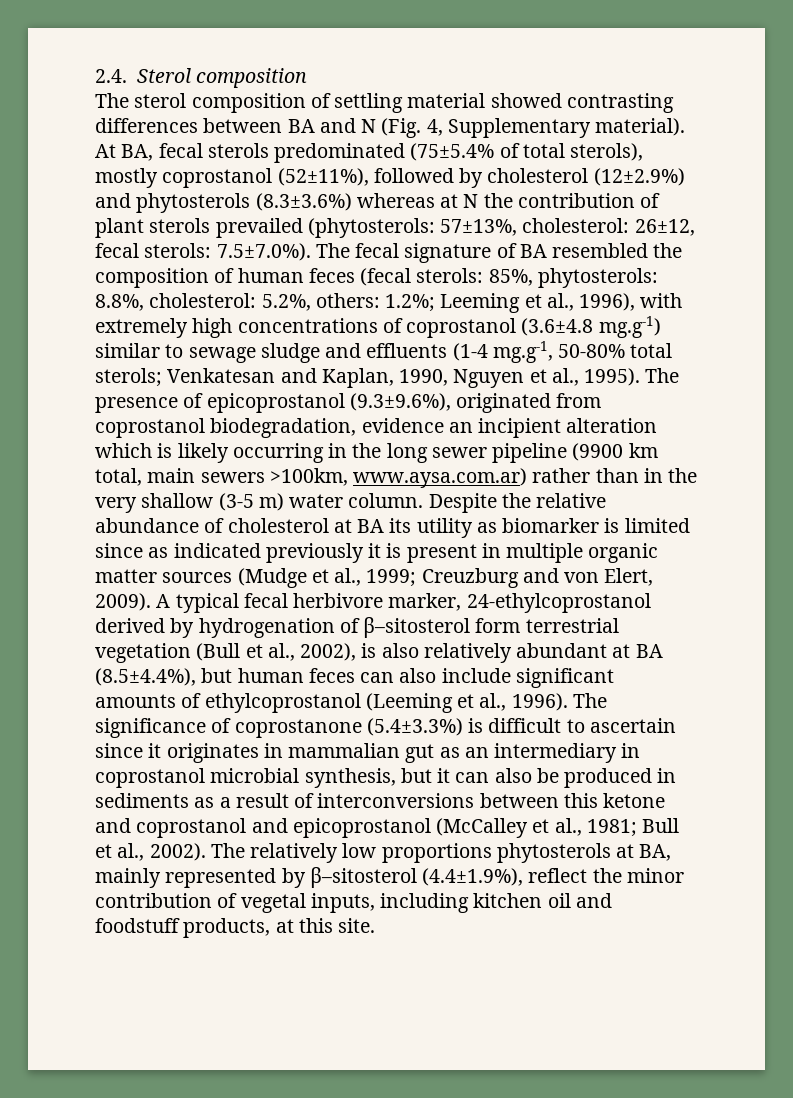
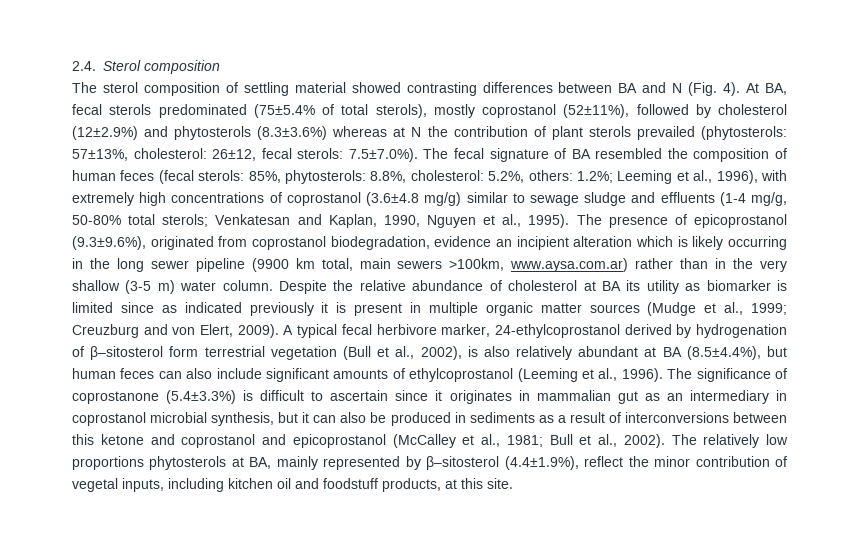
[426,118,686,138] 4, Supplementary material). -> [723,82,741,96] 4).
[598,316,661,338] mg.g-1) -> [424,192,462,206] mg/g)
[492,341,553,363] mg.g-1, -> [750,192,787,206] mg/g,

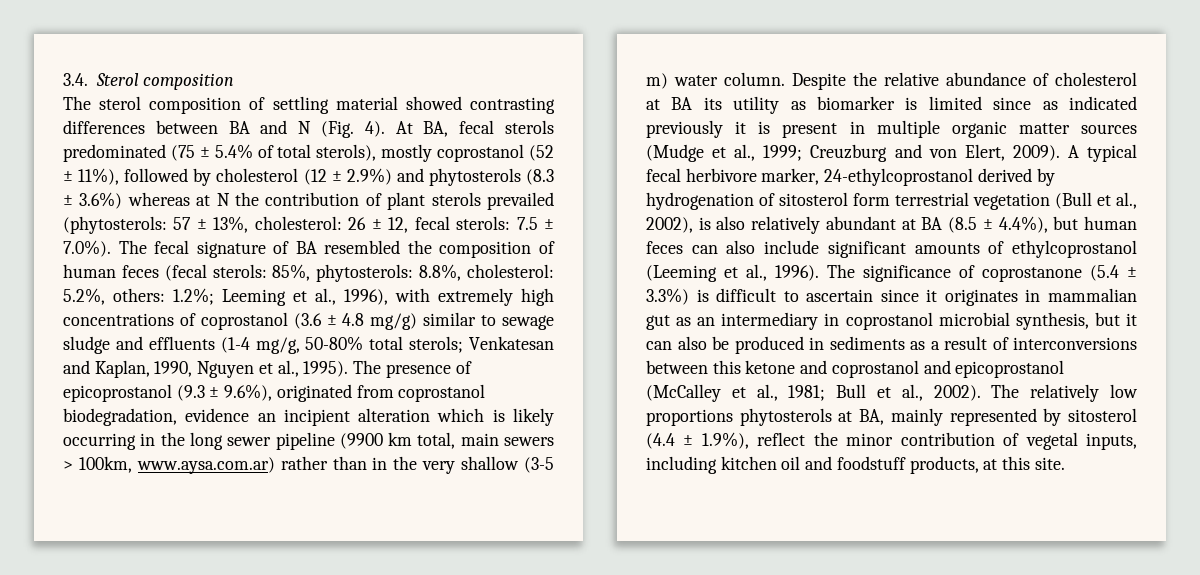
[72,61,96,71] 2.4. -> [63,73,88,86] 3.4.
[253,104,315,118] (75±5.4% -> [170,144,253,161] (75 ± 5.4%
[563,104,787,118] [72,126,328,140] (52±11%), followed by cholesterol (12±2.9%) and phytosterols (8.3±3.6%) -> [529,145,554,161] [63,168,555,186] [63,192,123,209] (52 ± 11%), followed by cholesterol (12 ± 2.9%) and phytosterols (8.3 ± 3.6%)
[72,148,418,162] 57±13%, cholesterol: 26±12, fecal sterols: 7.5±7.0%). -> [173,216,554,233] [63,240,111,257] 57 ± 13%, cholesterol: 26 ± 12, fecal sterols: 7.5 ± 7.0%).
[366,192,420,206] (3.6±4.8 -> [293,313,365,329] (3.6 ± 4.8
[72,236,146,250] (9.3±9.6%), -> [176,384,273,401] (9.3 ± 9.6%),
[449,258,505,271] >100km, -> [63,456,132,473] > 100km,
[90,346,164,360] β–sitosterol -> [779,192,848,206] sitosterol
[686,346,761,360] (8.5±4.4%), -> [948,216,1048,233] (8.5 ± 4.4%),
[166,390,237,404] (5.4±3.3%) -> [1090,265,1137,281] [646,288,689,305] (5.4 ± 3.3%)
[426,456,579,470] β–sitosterol (4.4±1.9%), -> [1068,408,1137,422] [646,432,749,449] sitosterol (4.4 ± 1.9%),

